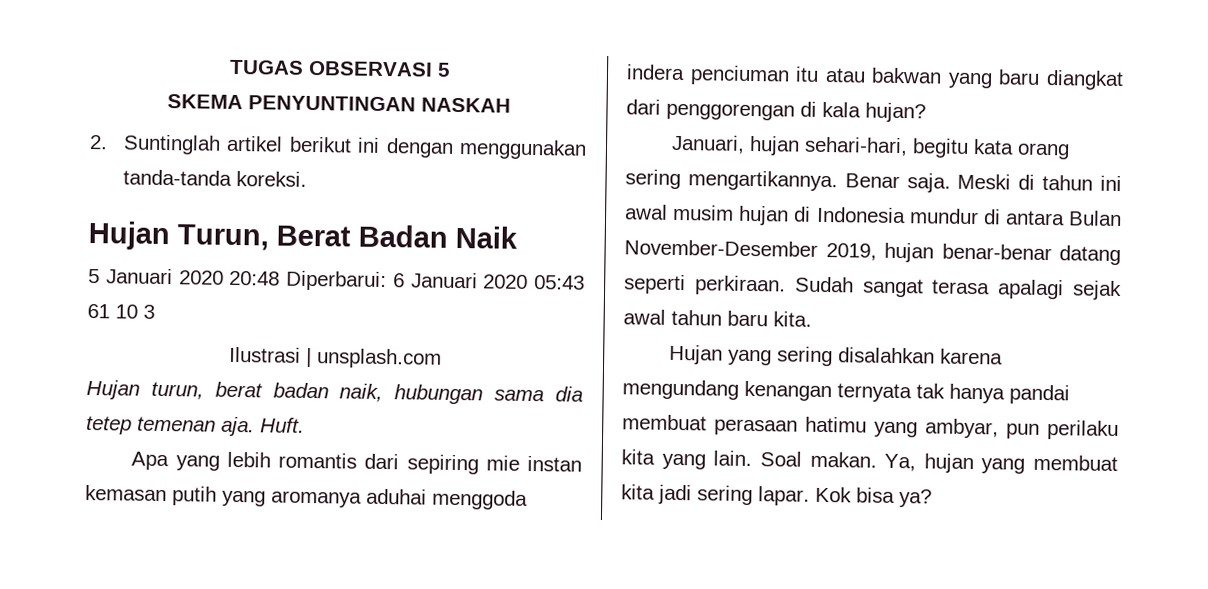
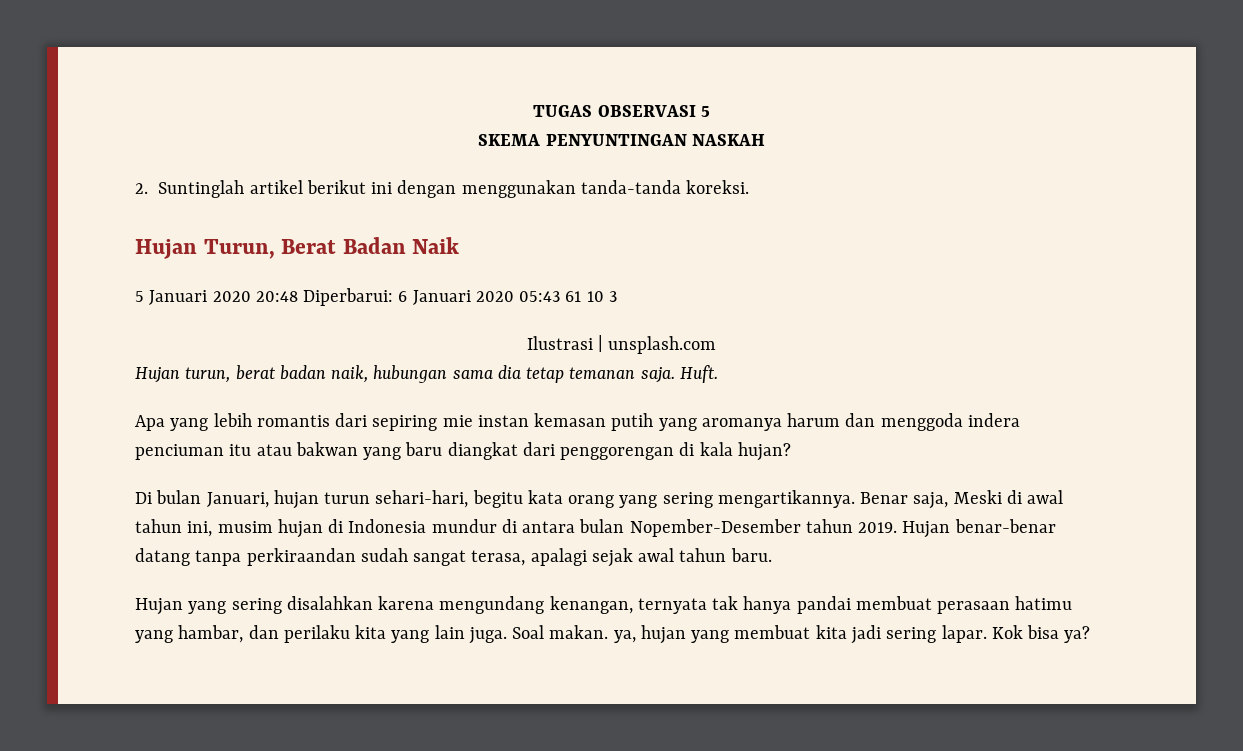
[86,415,255,437] tetep temenan aja. -> [526,367,675,383] tetap temanan saja.
[366,488,427,505] aduhai -> [787,413,876,427] harum dan
(926, 112) none -> [135,490,202,504] Di bulan
(801, 145) none -> [324,492,371,504] turun
(1071, 151) none -> [619,495,658,508] yang
[906,173,951,193] saja. -> [913,492,949,509] saja,
[1042,174,1122,192] [625,204,668,220] tahun ini awal -> [1027,490,1064,504] [135,519,213,537] awal tahun ini,
[1068,210,1122,227] [624,239,1121,266] [624,274,991,298] Bulan November-Desember 2019, hujan benar-benar datang seperti perkiraan. Sudah sangat terasa -> [579,519,1056,538] [135,548,526,566] bulan Nopember-Desember tahun 2019. Hujan benar-benar datang tanpa perkiraandan sudah sangat terasa,
[727,310,812,327] baru kita. -> [730,548,772,562] baru.
[744,380,832,402] kenangan -> [549,596,633,614] kenangan,
[925,418,1040,439] ambyar, pun -> [178,625,279,643] hambar, dan
[713,450,753,467] lain. -> [434,625,507,644] lain juga.
[884,453,917,472] Ya, -> [613,630,636,643] ya,

